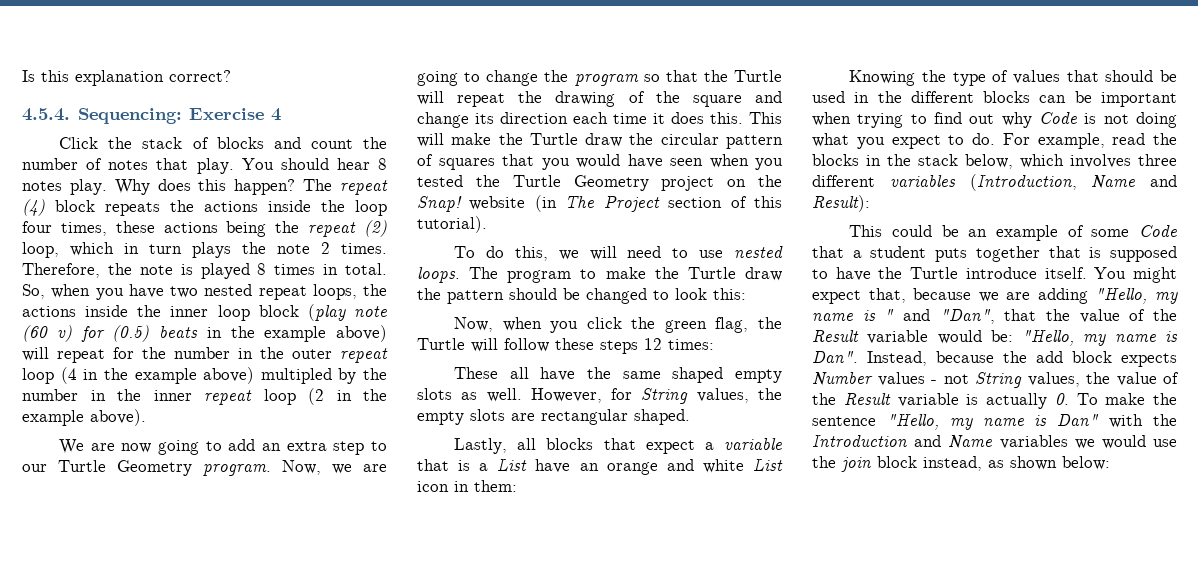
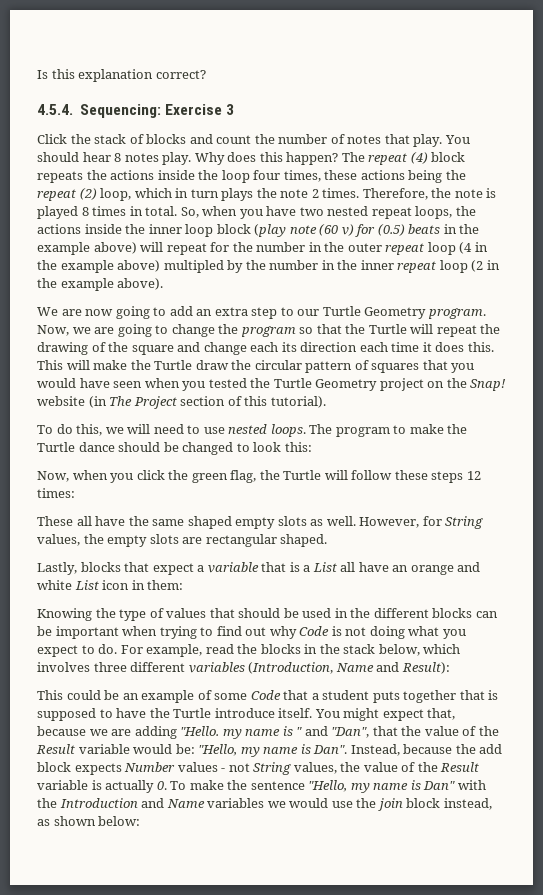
[271,108,282,121] 4 -> [225,104,234,115] 3
(469, 120) none -> [250,342,279,352] each
[745,267,782,281] [417,288,504,304] draw the pattern -> [78,442,115,452] dance
[517,438,537,450] all -> (77, 568) none
(528, 465) none -> [340,562,356,572] all
[1095,288,1148,304] "Hello, -> [180,726,220,736] "Hello.

